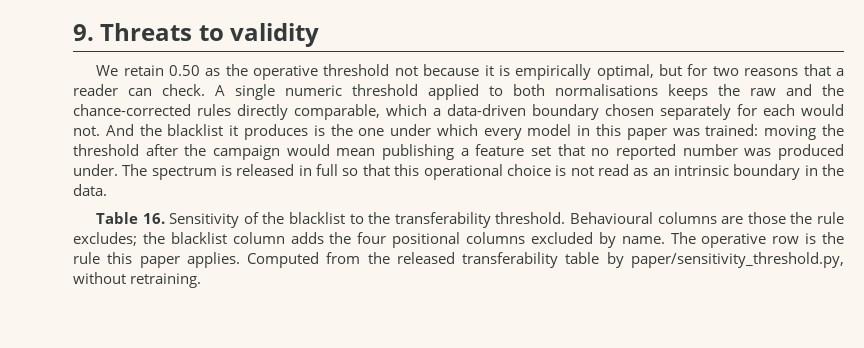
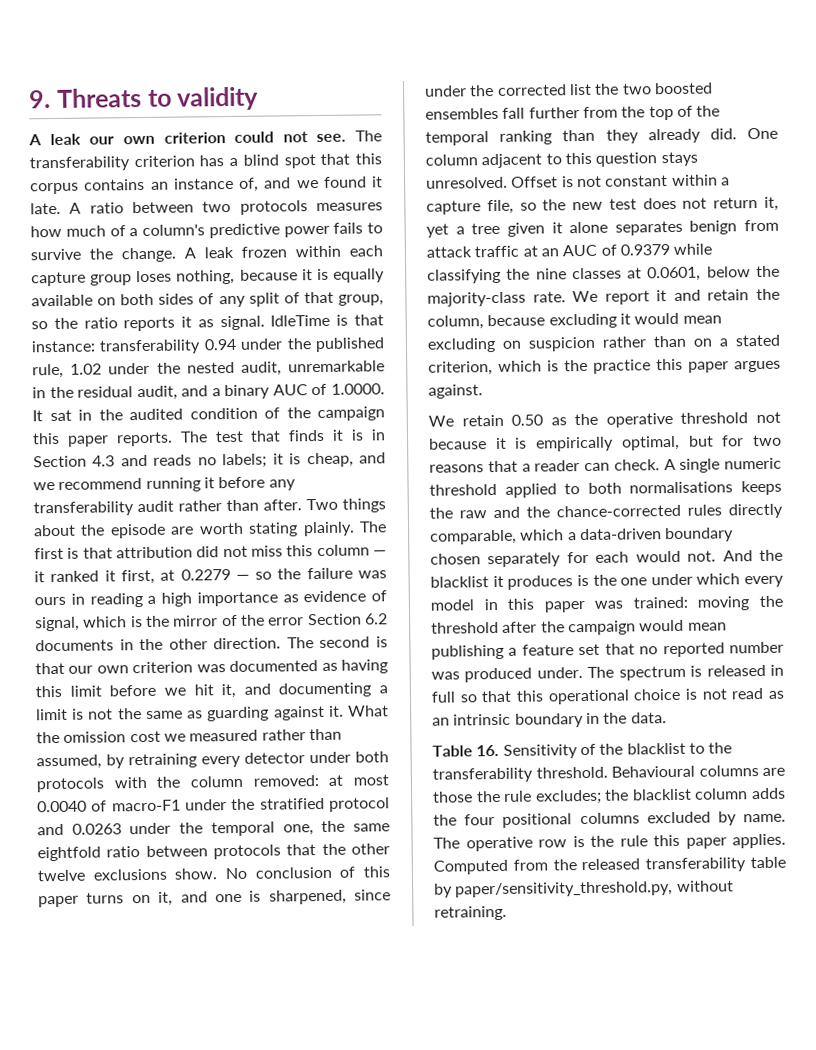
(320, 35) none -> [28,130,382,146] [29,153,383,172] [30,176,383,195] [30,200,384,215] [30,222,383,239] [30,245,383,263] [31,268,386,287] [31,291,384,308] [31,314,384,332] [31,337,386,355] [32,360,385,379] [32,383,385,401] [32,406,385,422] [32,429,387,447] [33,452,387,469] [33,476,296,492] [33,498,386,517] [33,521,387,539] [34,544,387,560] [34,567,388,585] [34,590,387,608] [35,613,388,632] [35,636,388,652] [35,659,388,675] [35,682,388,699] [36,705,390,722] [36,728,342,744] [36,751,389,770] [36,774,389,793] [37,797,391,813] [37,820,391,837] [37,843,390,862] [37,866,391,882] [38,889,391,908] [425,82,713,97] [425,105,721,121] [425,127,778,146] [425,151,698,169] [426,174,730,189] [426,196,779,215] [426,219,779,238] [426,243,713,258] [427,265,780,284] [427,288,780,307] [427,312,722,330] [427,334,780,353] [428,358,781,376] [428,384,483,399] // A leak our own criterion could not see. The transferability criterion has a blind spot that this corpus contains an instance of, and we found it late. A ratio between two protocols measures how much of a column's predictive power fails to survive the change. A leak frozen within each capture group loses nothing, because it is equally available on both sides of any split of that group, so the ratio reports it as signal. IdleTime is that instance: transferability 0.94 under the published rule, 1.02 under the nested audit, unremarkable in the residual audit, and a binary AUC of 1.0000. It sat in the audited condition of the campaign this paper reports. The test that finds it is in Section 4.3 and reads no labels; it is cheap, and we recommend running it before any transferability audit rather than after. Two things about the episode are worth stating plainly. The first is that attribution did not miss this column — it ranked it first, at 0.2279 — so the failure was ours in reading a high importance as evidence of signal, which is the mirror of the error Section 6.2 documents in the other direction. The second is that our own criterion was documented as having this limit before we hit it, and documenting a limit is not the same as guarding against it. What the omission cost we measured rather than assumed, by retraining every detector under both protocols with the column removed: at most 0.0040 of macro-F1 under the stratified protocol and 0.0263 under the temporal one, the same eightfold ratio between protocols that the other twelve exclusions show. No conclusion of this paper turns on it, and one is sharpened, since under the corrected list the two boosted ensembles fall further from the top of the temporal ranking than they already did. One column adjacent to this question stays unresolved. Offset is not constant within a capture file, so the new test does not return it, yet a tree given it alone separates benign from attack traffic at an AUC of 0.9379 while classifying the nine classes at 0.0601, below the majority-class rate. We report it and retain the column, because excluding it would mean excluding on suspicion rather than on a stated criterion, which is the practice this paper argues against.

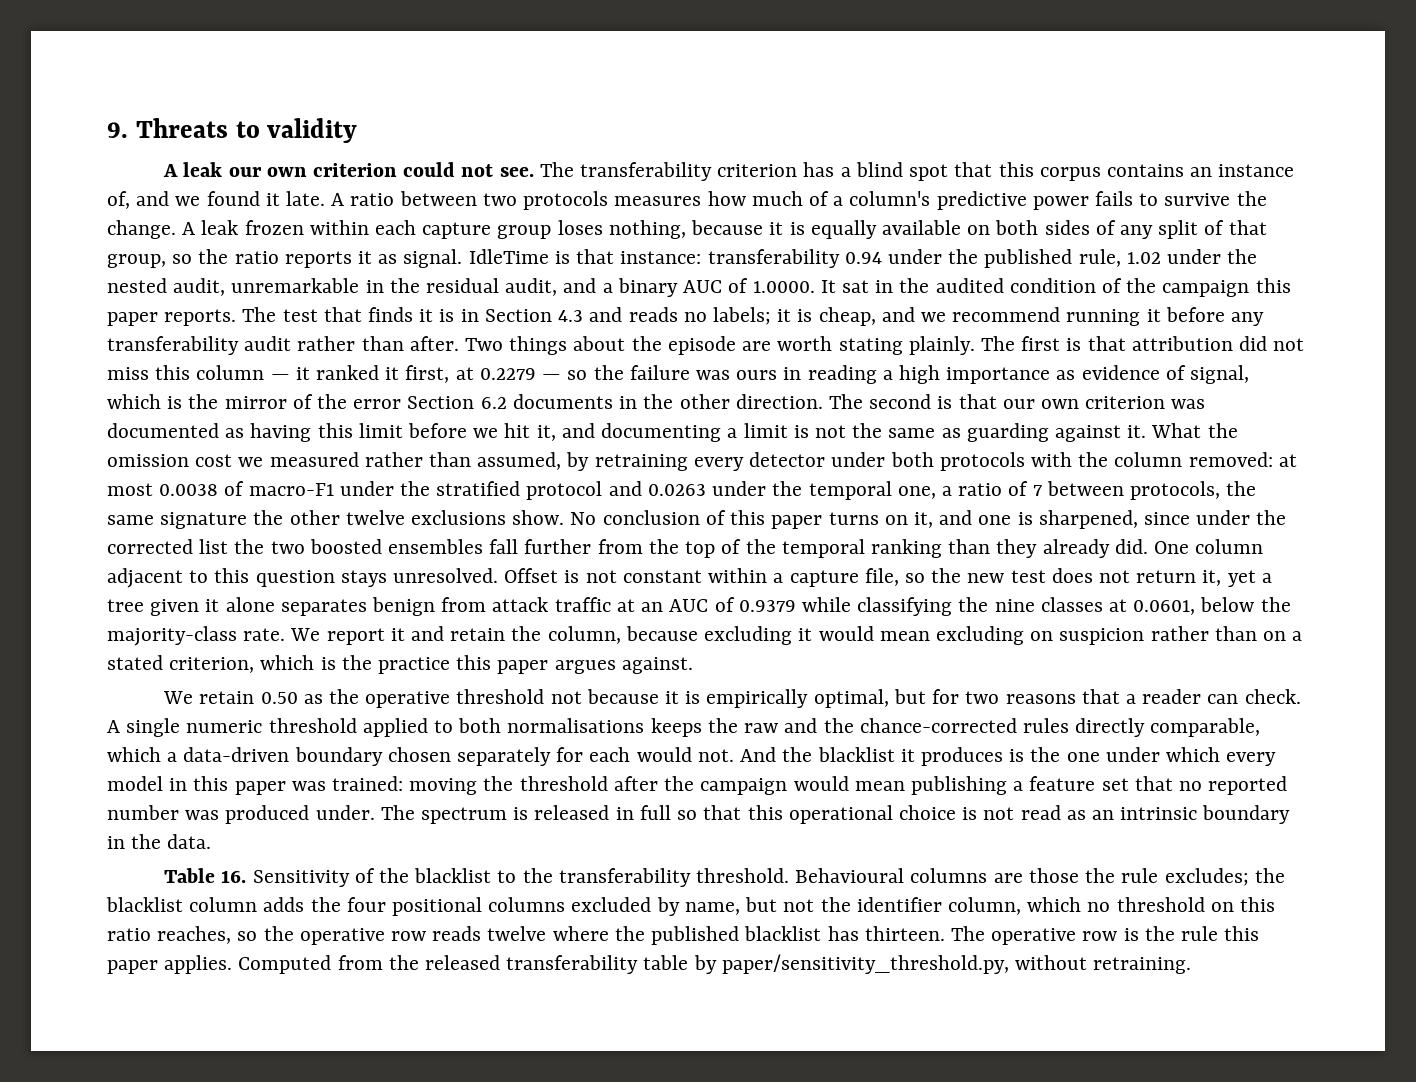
[37,800,87,813] 0.0040 -> [159,484,219,496] 0.0038
[321,820,391,833] [37,844,317,862] the same eightfold ratio between protocols that -> [941,481,1257,500] [107,512,248,529] a ratio of 7 between protocols, the same signature
[743,813,787,823] name. -> [684,897,1275,915] [107,926,945,945] name, but not the identifier column, which no threshold on this ratio reaches, so the operative row reads twelve where the published blacklist has thirteen.

